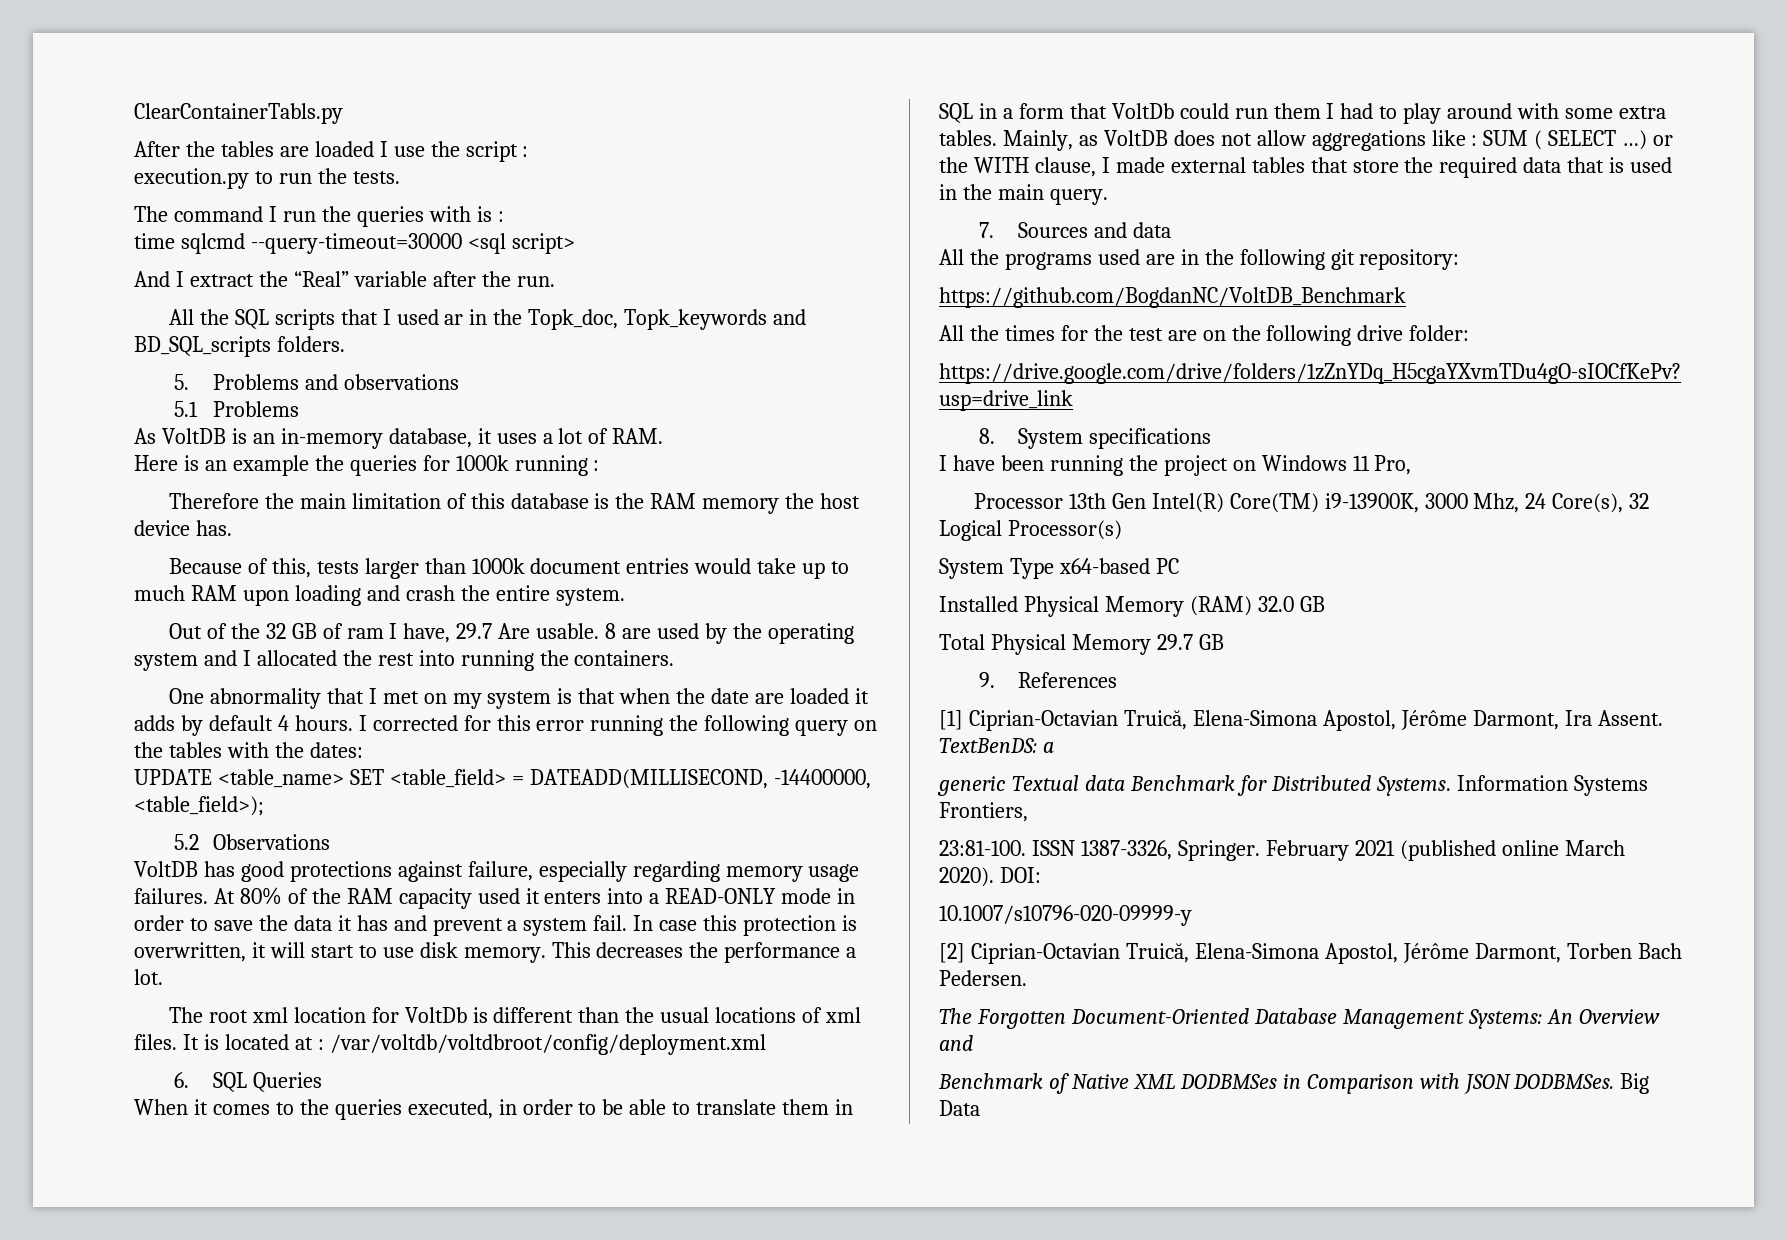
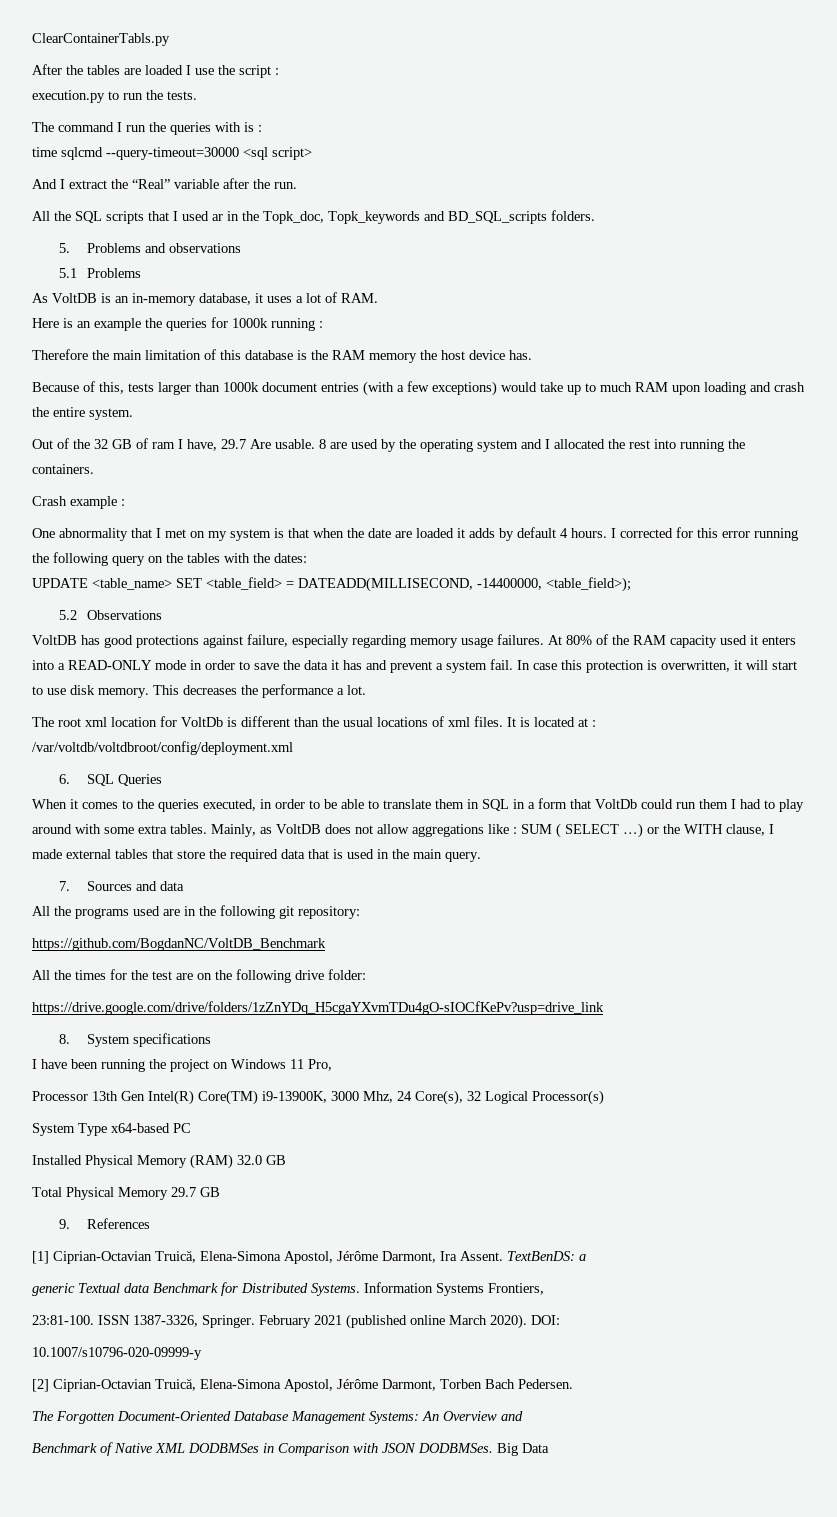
(690, 566) none -> [363,381,497,396] (with a few exceptions)
(675, 658) none -> [32,496,125,509] // Crash example :

